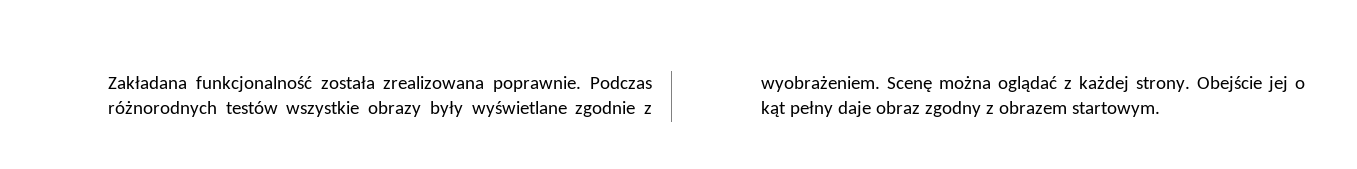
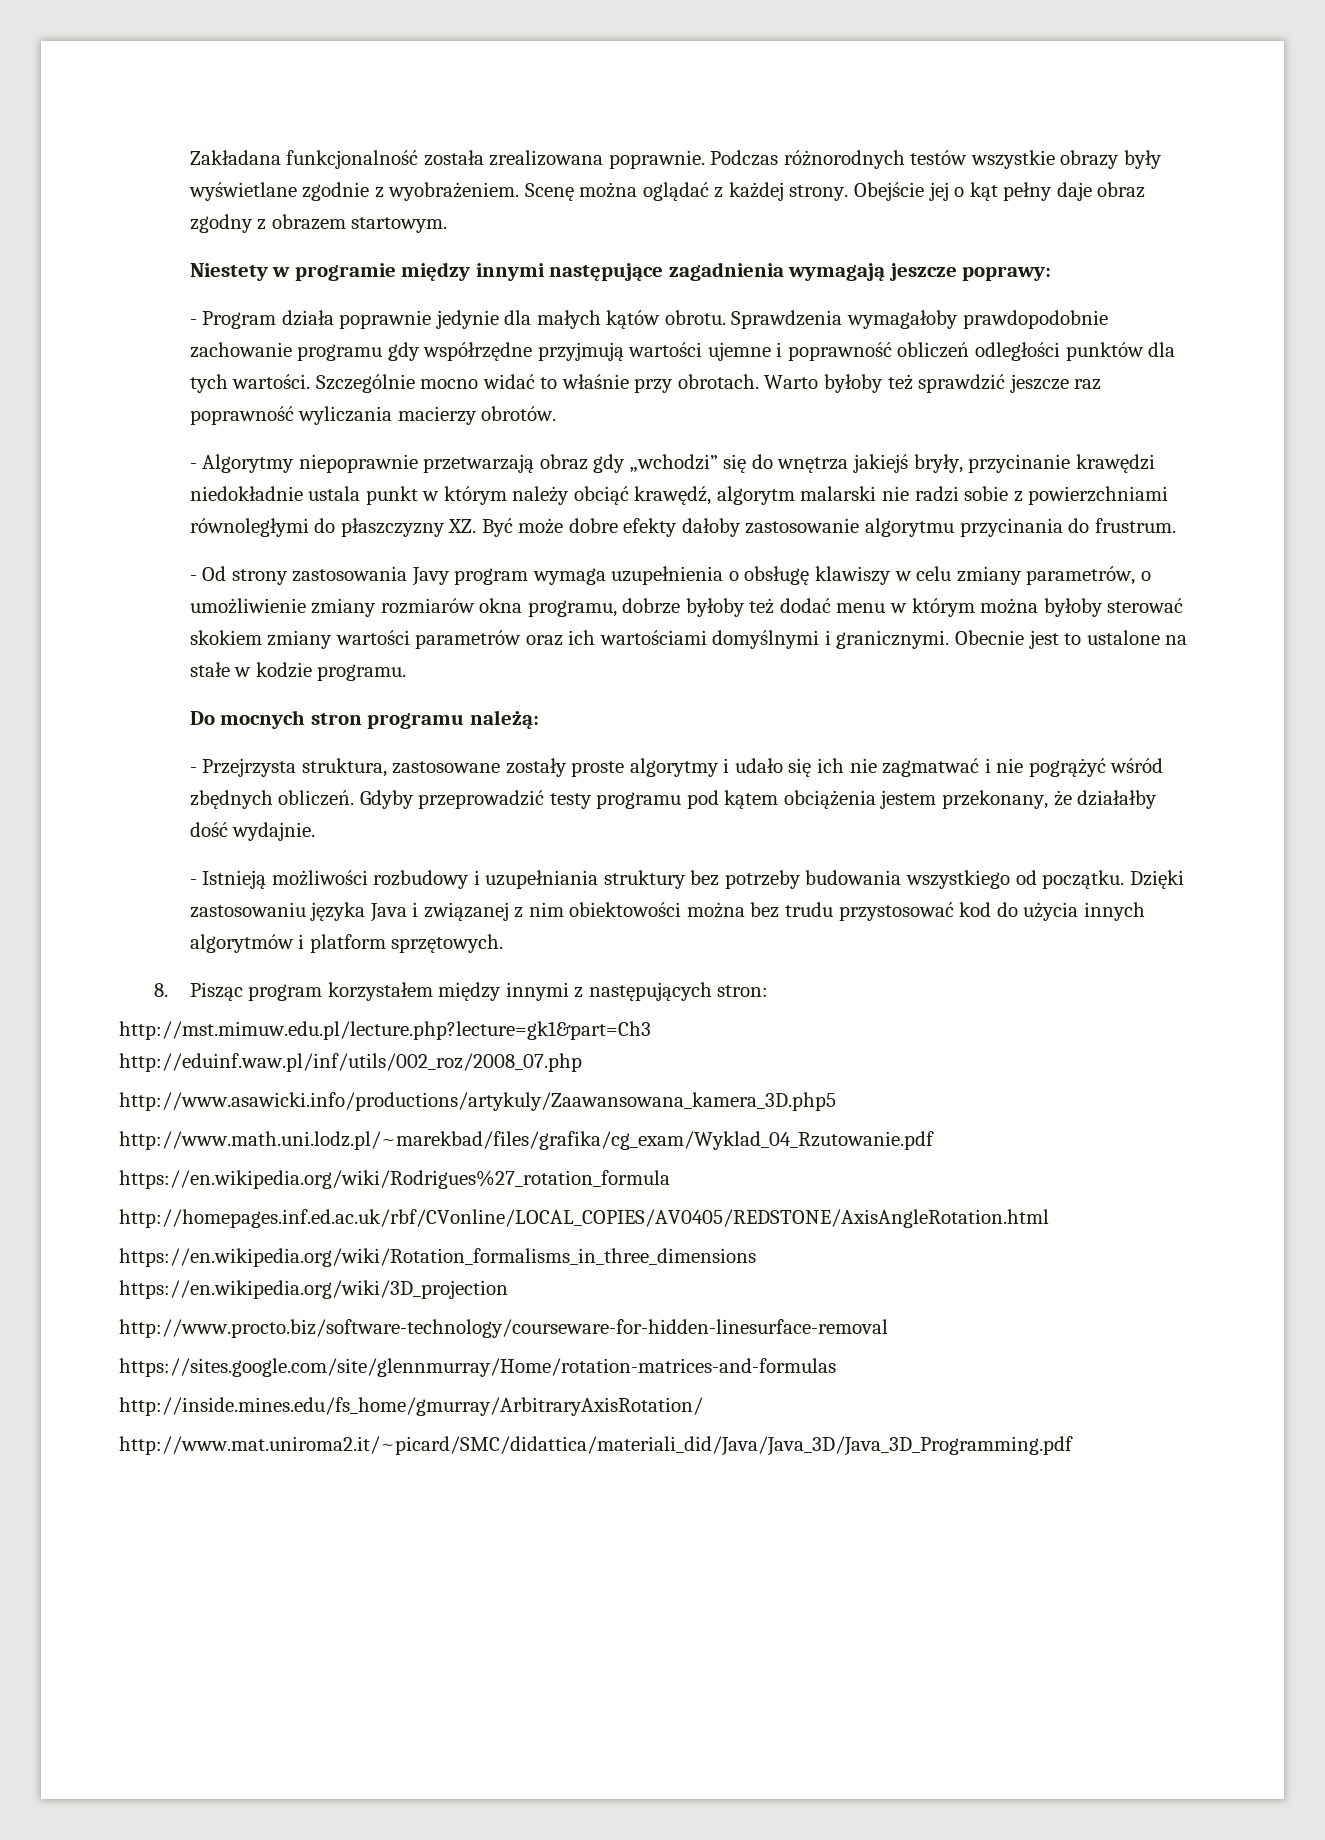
(1160, 109) none -> [189,262,1052,281] [189,310,1108,329] [189,342,1176,361] [189,374,1102,393] [189,406,557,425] [189,454,1155,473] [189,486,1169,505] [189,518,1176,537] [189,566,1151,586] [189,598,1184,617] [189,630,1188,649] [189,662,407,681] [189,710,539,729] [189,758,1164,777] [189,790,1158,809] [189,822,316,841] [189,870,1184,889] [189,902,1145,922] [189,934,504,953] [154,982,769,1001] [119,1021,651,1040] [119,1053,582,1072] [119,1092,836,1111] [119,1131,934,1150] [119,1170,670,1189] [119,1209,1049,1228] [119,1248,756,1267] [119,1280,508,1299] [119,1319,888,1338] [119,1358,836,1377] [119,1397,703,1416] [119,1436,1073,1456] // Niestety w programie między innymi następujące zagadnienia wymagają jeszcze poprawy: // - Program działa poprawnie jedynie dla małych kątów obrotu. Sprawdzenia wymagałoby prawdopodobnie zachowanie programu gdy współrzędne przyjmują wartości ujemne i poprawność obliczeń odległości punktów dla tych wartości. Szczególnie mocno widać to właśnie przy obrotach. Warto byłoby też sprawdzić jeszcze raz poprawność wyliczania macierzy obrotów. // - Algorytmy niepoprawnie przetwarzają obraz gdy „wchodzi” się do wnętrza jakiejś bryły, przycinanie krawędzi niedokładnie ustala punkt w którym należy obciąć krawędź, algorytm malarski nie radzi sobie z powierzchniami równoległymi do płaszczyzny XZ. Być może dobre efekty dałoby zastosowanie algorytmu przycinania do frustrum. // - Od strony zastosowania Javy program wymaga uzupełnienia o obsługę klawiszy w celu zmiany parametrów, o umożliwienie zmiany rozmiarów okna programu, dobrze byłoby też dodać menu w którym można byłoby sterować skokiem zmiany wartości parametrów oraz ich wartościami domyślnymi i granicznymi. Obecnie jest to ustalone na stałe w kodzie programu. // Do mocnych stron programu należą: // - Przejrzysta struktura, zastosowane zostały proste algorytmy i udało się ich nie zagmatwać i nie pogrążyć wśród zbędnych obliczeń. Gdyby przeprowadzić testy programu pod kątem obciążenia jestem przekonany, że działałby dość wydajnie. // - Istnieją możliwości rozbudowy i uzupełniania struktury bez potrzeby budowania wszystkiego od początku. Dzięki zastosowaniu języka Java i związanej z nim obiektowości można bez trudu przystosować kod do użycia innych algorytmów i platform sprzętowych. // 8. Pisząc program korzystałem między innymi z następujących stron: // http://mst.mimuw.edu.pl/lecture.php?lecture=gk1&part=Ch3 // http://eduinf.waw.pl/inf/utils/002_roz/2008_07.php // http://www.asawicki.info/productions/artykuly/Zaawansowana_kamera_3D.php5 // http://www.math.uni.lodz.pl/~marekbad/files/grafika/cg_exam/Wyklad_04_Rzutowanie.pdf // https://en.wikipedia.org/wiki/Rodrigues%27_rotation_formula // http://homepages.inf.ed.ac.uk/rbf/CVonline/LOCAL_COPIES/AV0405/REDSTONE/AxisAngleRotation.html // https://en.wikipedia.org/wiki/Rotation_formalisms_in_three_dimensions // https://en.wikipedia.org/wiki/3D_projection // http://www.procto.biz/software-technology/courseware-for-hidden-linesurface-removal // https://sites.google.com/site/glennmurray/Home/rotation-matrices-and-formulas // http://inside.mines.edu/fs_home/gmurray/ArbitraryAxisRotation/ // http://www.mat.uniroma2.it/~picard/SMC/didattica/materiali_did/Java/Java_3D/Java_3D_Programming.pdf

